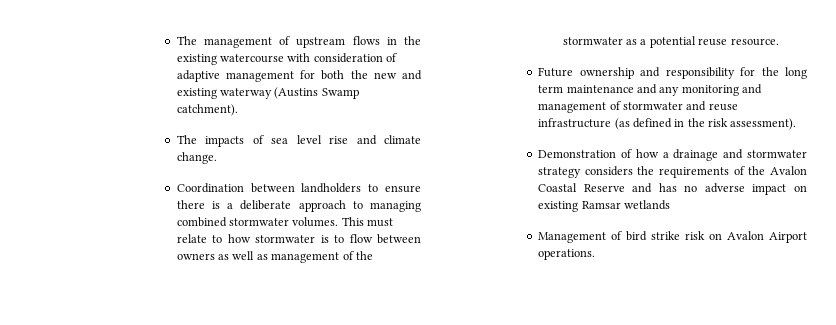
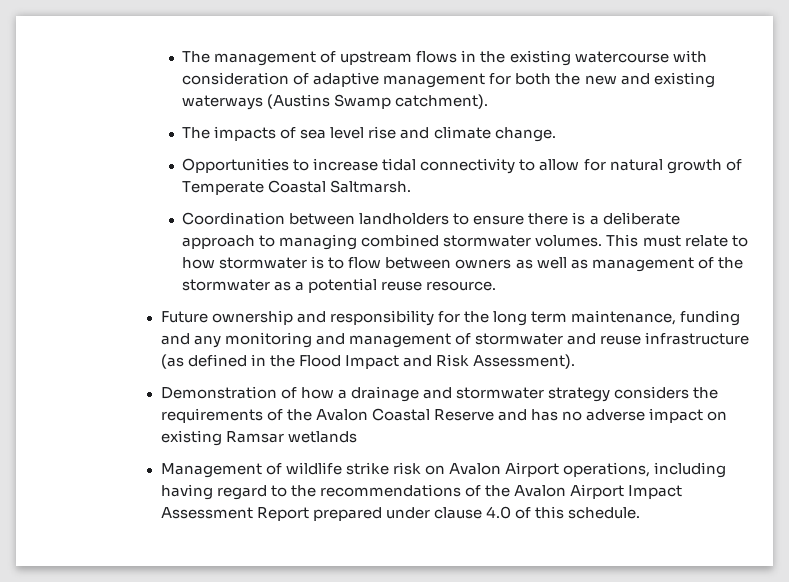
[220,88,273,99] waterway -> [182,95,264,110] waterways
(217, 158) none -> [182,158,742,174] [182,180,412,195] // Opportunities to increase tidal connectivity to allow for natural growth of Temperate Coastal Saltmarsh.
[566,85,634,93] maintenance -> [570,310,740,326] maintenance, funding
[708,118,797,130] risk assessment). -> [298,354,575,369] Flood Impact and Risk Assessment).
[626,231,648,241] bird -> [285,462,342,475] wildlife
[538,249,596,260] operations. -> [562,462,726,478] [160,484,682,500] [160,506,640,521] operations, including having regard to the recommendations of the Avalon Airport Impact Assessment Report prepared under clause 4.0 of this schedule.

